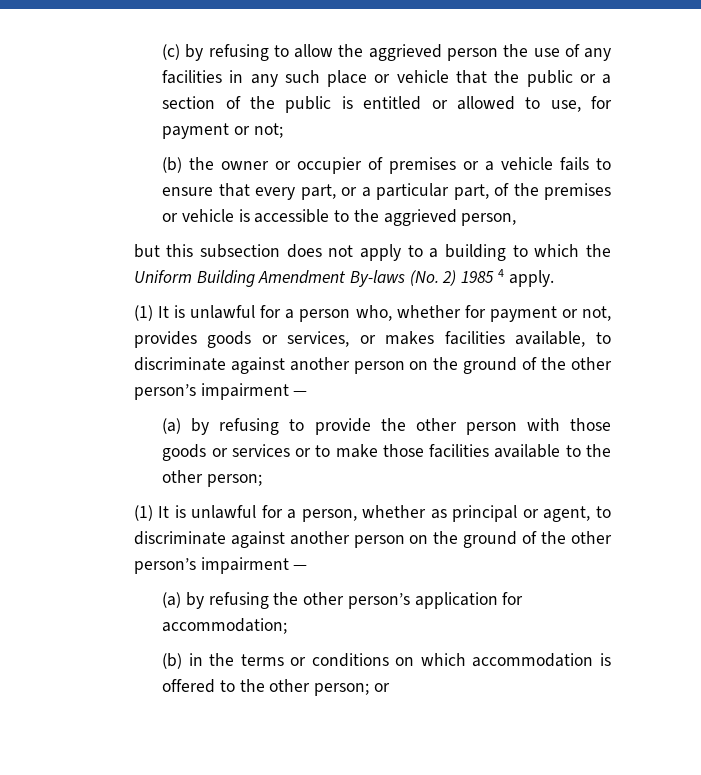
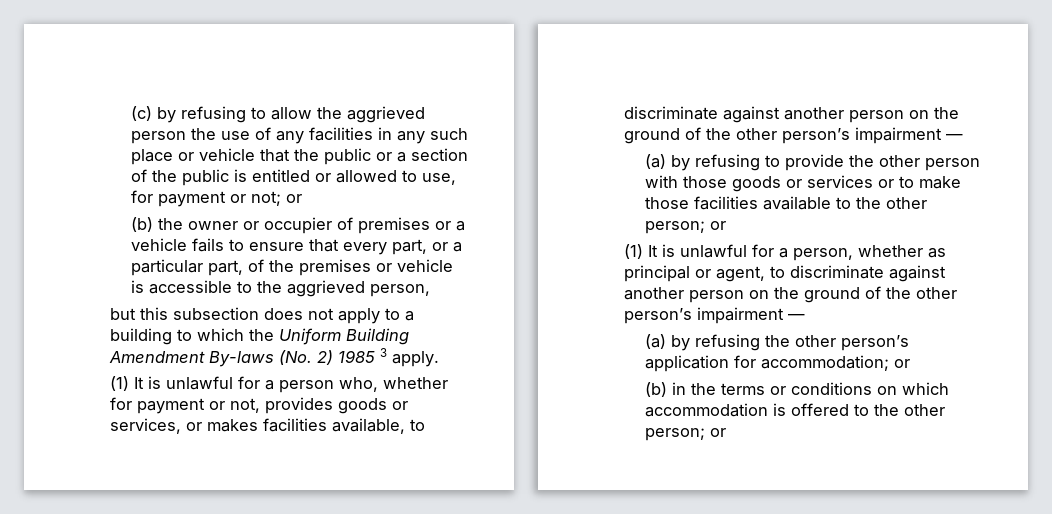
(283, 130) none -> [285,194,302,203] or
[497,269,504,277] 4 -> [380,348,388,357] 3
(262, 480) none -> [709,221,726,230] or
(288, 626) none -> [893,359,910,368] or

